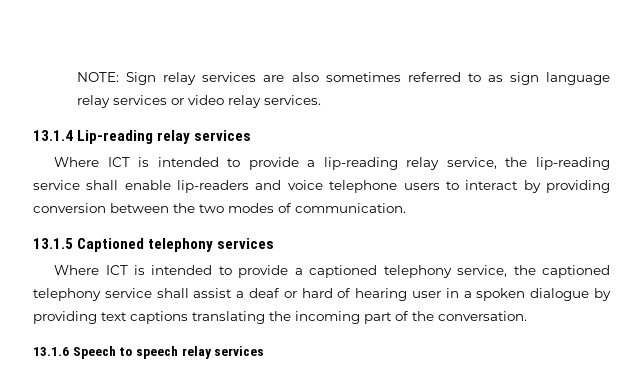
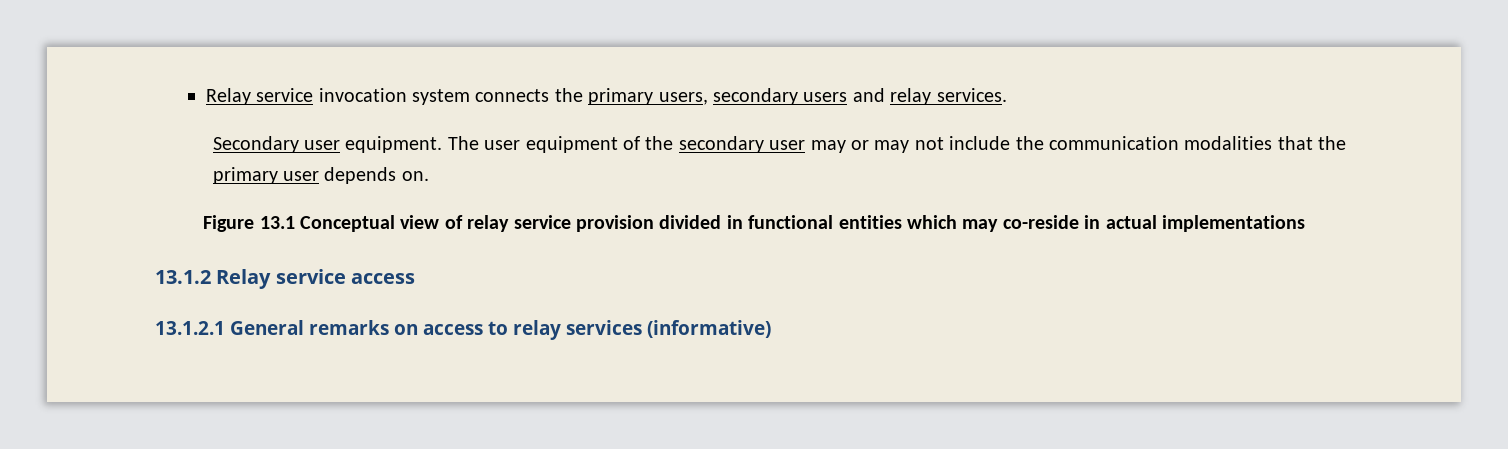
[77,72,610,85] [77,95,322,108] [33,130,252,144] [54,157,611,170] [33,180,611,193] [33,203,406,213] [33,238,275,252] [54,265,610,278] [33,288,612,301] [33,311,527,324] [33,346,265,359] NOTE: Sign relay services are also sometimes referred to as sign language relay services or video relay services. // 13.1.4 Lip-reading relay services // Where ICT is intended to provide a lip-reading relay service, the lip-reading service shall enable lip-readers and voice telephone users to interact by providing conversion between the two modes of communication. // 13.1.5 Captioned telephony services // Where ICT is intended to provide a captioned telephony service, the captioned telephony service shall assist a deaf or hard of hearing user in a spoken dialogue by providing text captions translating the incoming part of the conversation. // 13.1.6 Speech to speech relay services -> [205,88,1007,105] [212,136,1347,153] [212,167,429,184] [203,215,1305,232] [155,269,416,289] [155,320,771,340] Relay service invocation system connects the primary users, secondary users and relay services. // Secondary user equipment. The user equipment of the secondary user may or may not include the communication modalities that the primary user depends on. // Figure 13.1 Conceptual view of relay service provision divided in functional entities which may co-reside in actual implementations // 13.1.2 Relay service access // 13.1.2.1 General remarks on access to relay services (informative)

